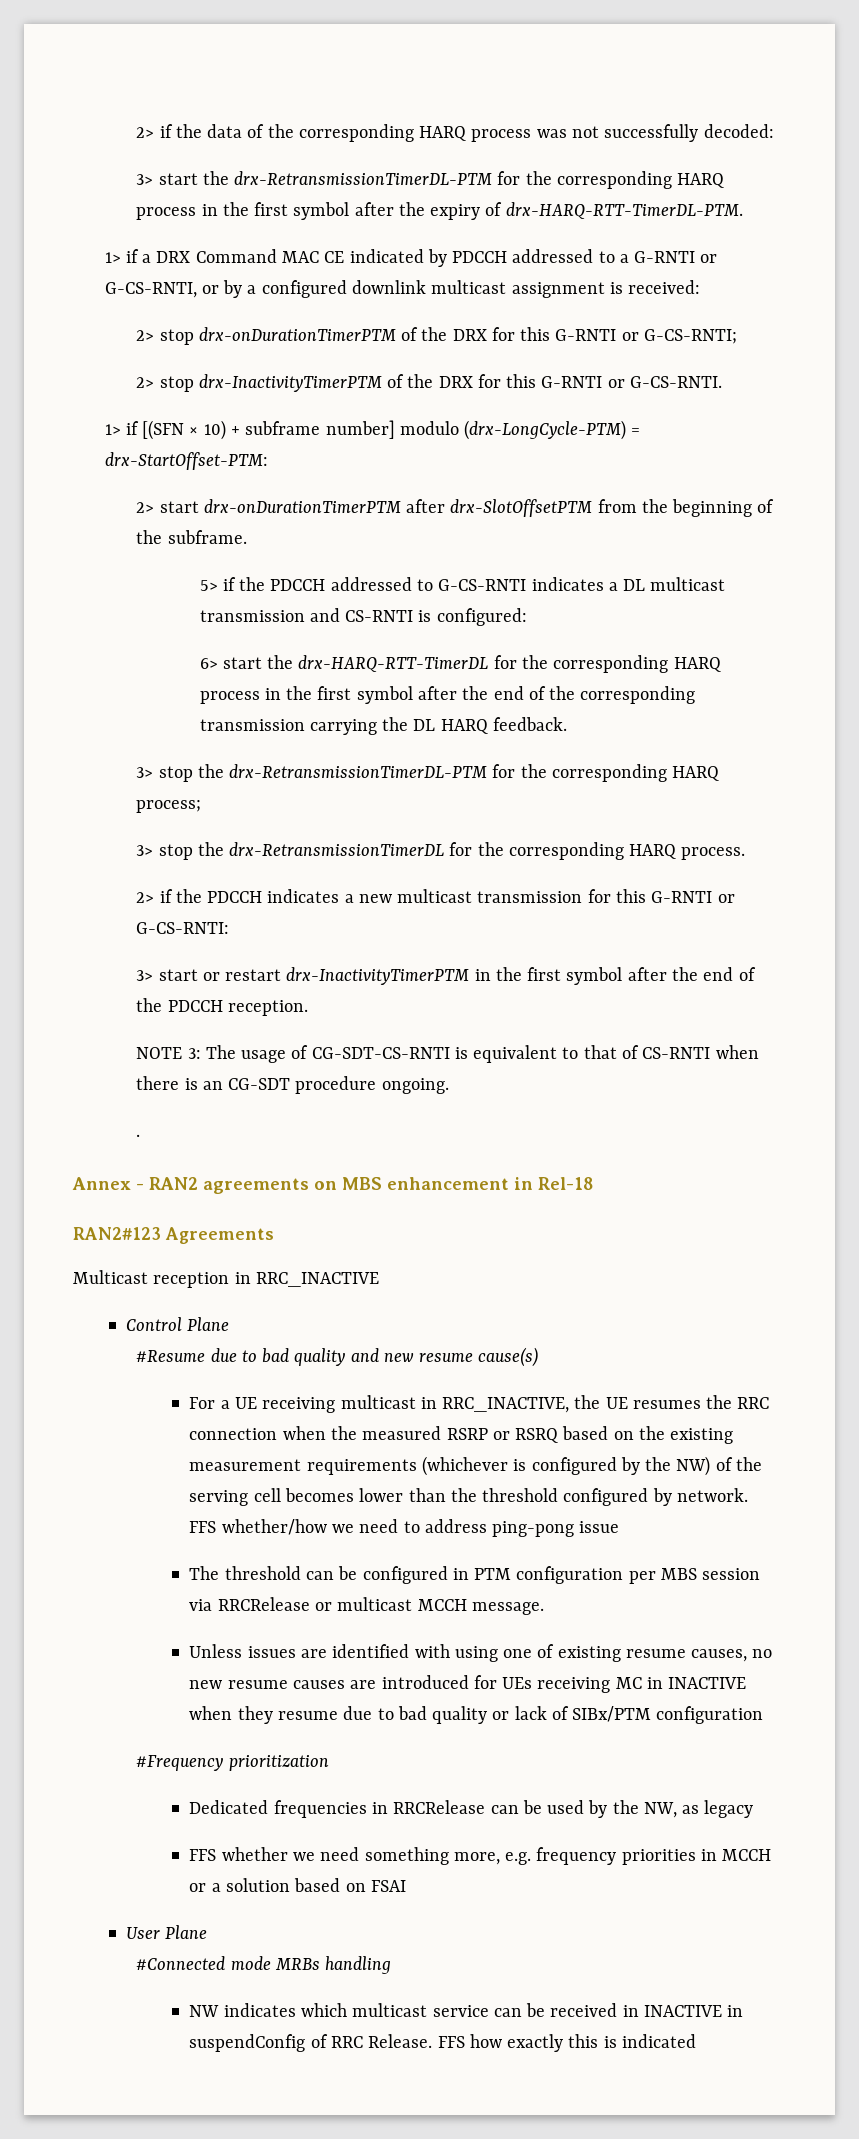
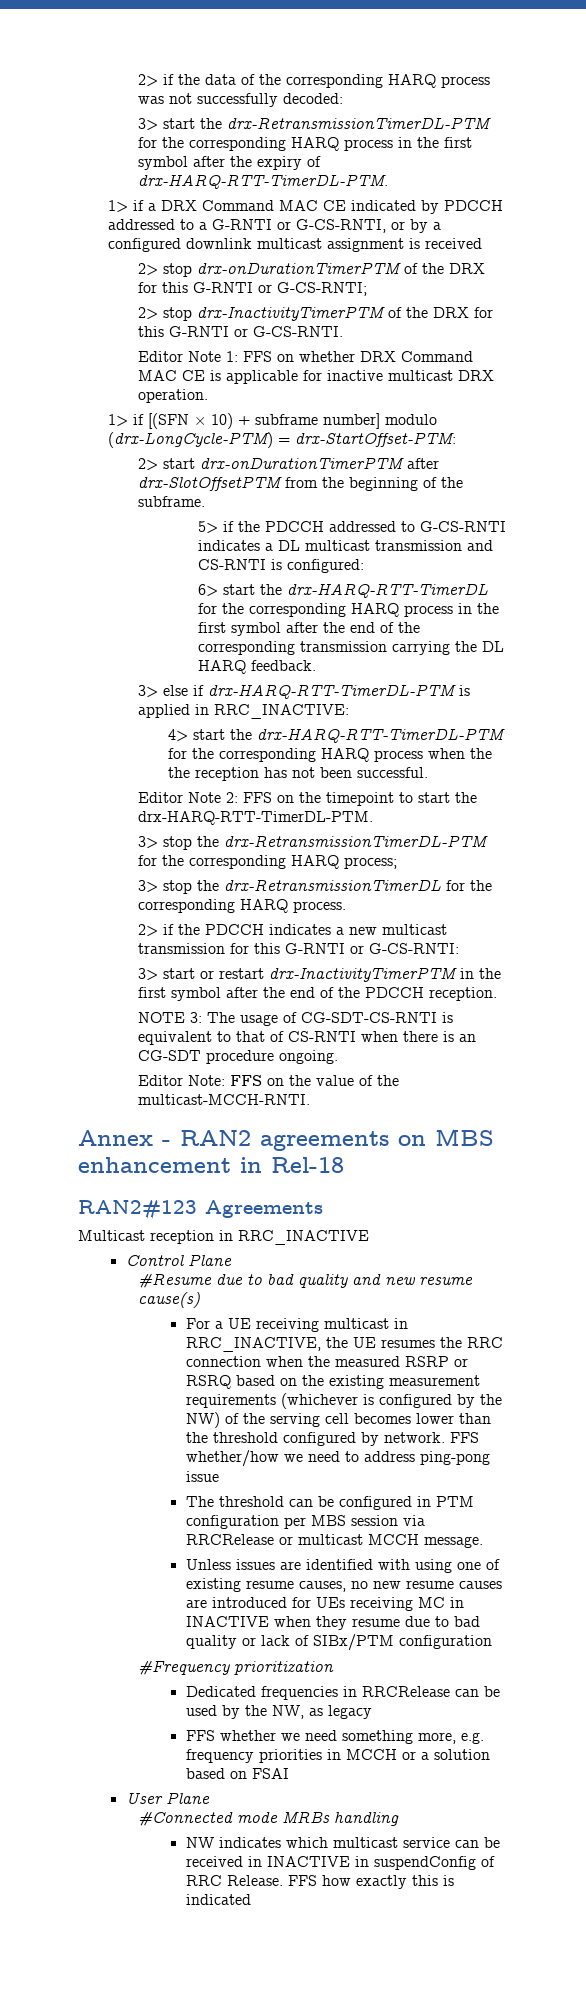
[628,280,701,294] received: -> [425,238,483,249] received
(722, 382) none -> [138,351,474,362] [138,370,495,384] [138,389,209,403] // Editor Note 1: FFS on whether DRX Command MAC CE is applicable for inactive multicast DRX operation.
(567, 724) none -> [138,684,471,699] [138,704,350,719] [168,728,506,743] [168,748,493,762] [168,767,429,781] [138,792,478,806] [138,811,374,825] // 3> else if drx-HARQ-RTT-TimerDL-PTM is applied in RRC_INACTIVE: // 4> start the drx-HARQ-RTT-TimerDL-PTM for the corresponding HARQ process when the the reception has not been successful. // Editor Note 2: FFS on the timepoint to start the drx-HARQ-RTT-TimerDL-PTM.
[136,1134,141,1137] . -> [138,1075,400,1086] [138,1094,311,1105] Editor Note: FFS on the value of the multicast-MCCH-RNTI.

